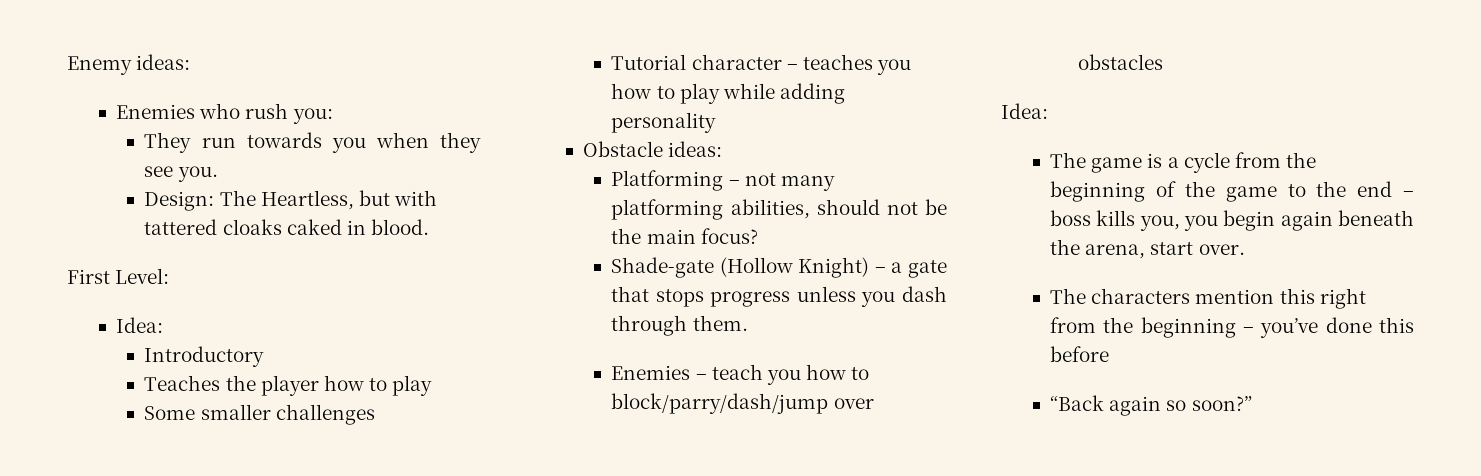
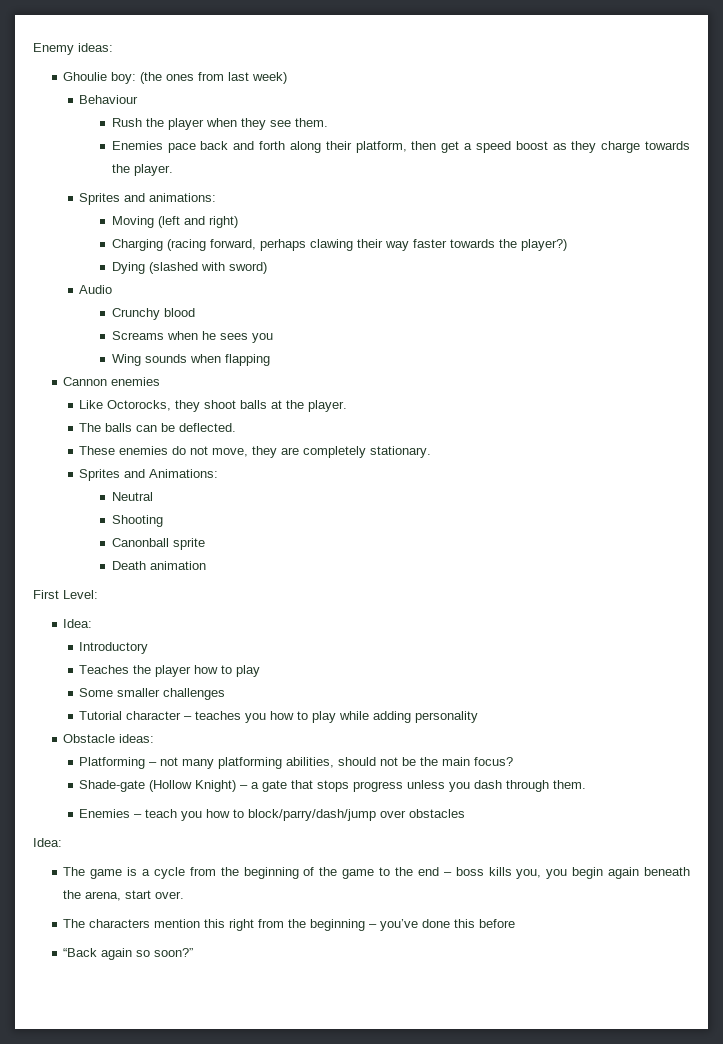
[116,103,333,124] [144,132,481,153] [144,166,218,182] [144,190,437,211] [144,219,429,235] Enemies who rush you: // They run towards you when they see you. // Design: The Heartless, but with tattered cloaks caked in blood. -> [63,72,288,84] [79,95,139,104] [111,118,328,130] [111,141,690,153] [111,164,173,176] [79,193,217,205] [111,216,238,228] [111,239,567,251] [111,262,267,274] [79,285,113,294] [111,308,195,320] [111,331,273,343] [111,354,270,366] [63,377,161,386] [79,400,348,412] [79,423,237,432] [79,446,432,458] [79,469,219,481] [111,492,153,501] [111,515,163,527] [111,538,205,550] [111,561,206,570] Ghoulie boy: (the ones from last week) // Behaviour // Rush the player when they see them. // Enemies pace back and forth along their platform, then get a speed boost as they charge towards the player. // Sprites and animations: // Moving (left and right) // Charging (racing forward, perhaps clawing their way faster towards the player?) // Dying (slashed with sword) // Audio // Crunchy blood // Screams when he sees you // Wing sounds when flapping // Cannon enemies // Like Octorocks, they shoot balls at the player. // The balls can be deflected. // These enemies do not move, they are completely stationary. // Sprites and Animations: // Neutral // Shooting // Canonball sprite // Death animation

